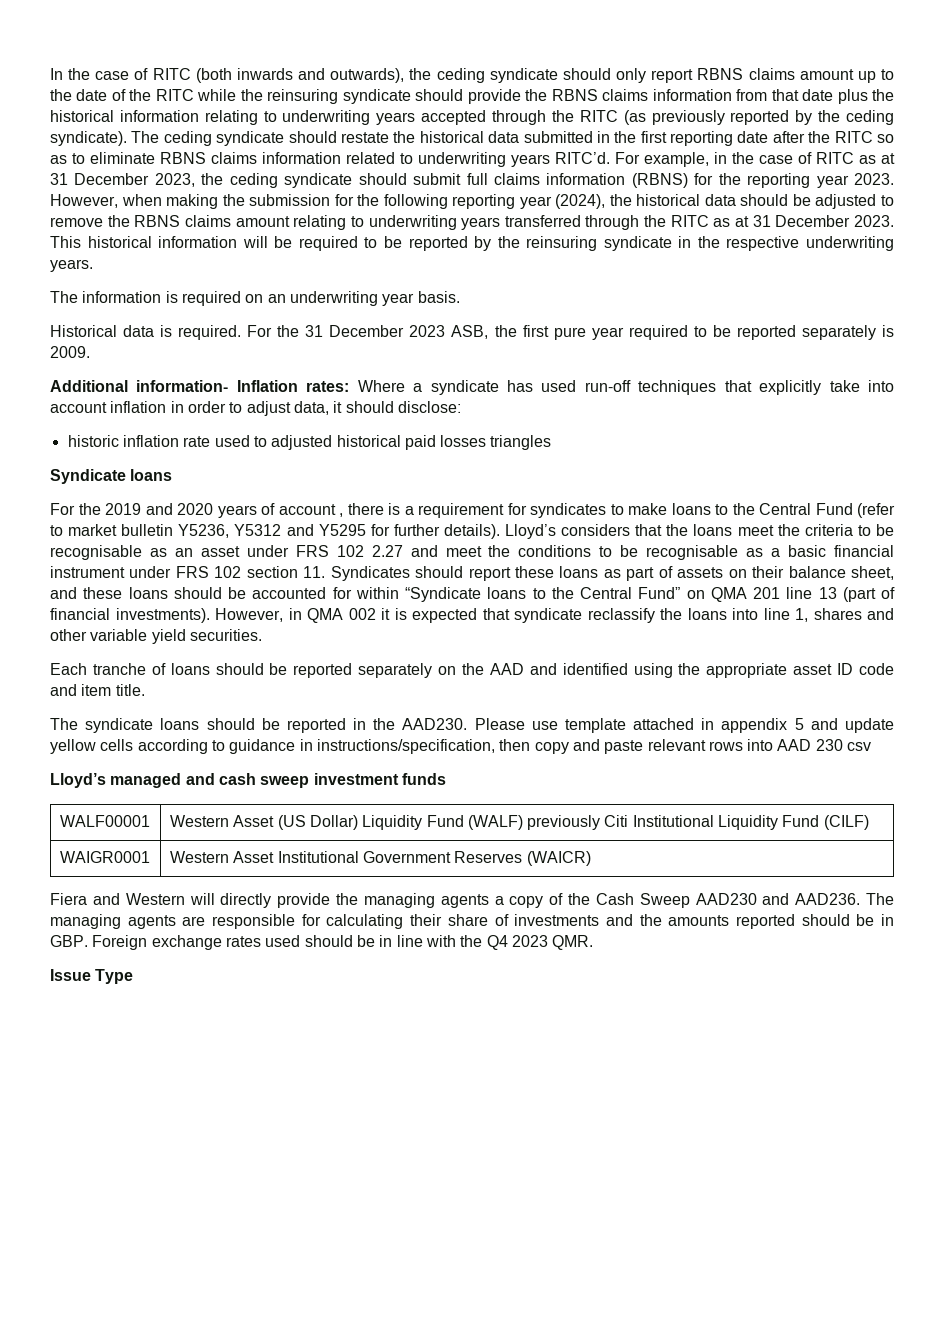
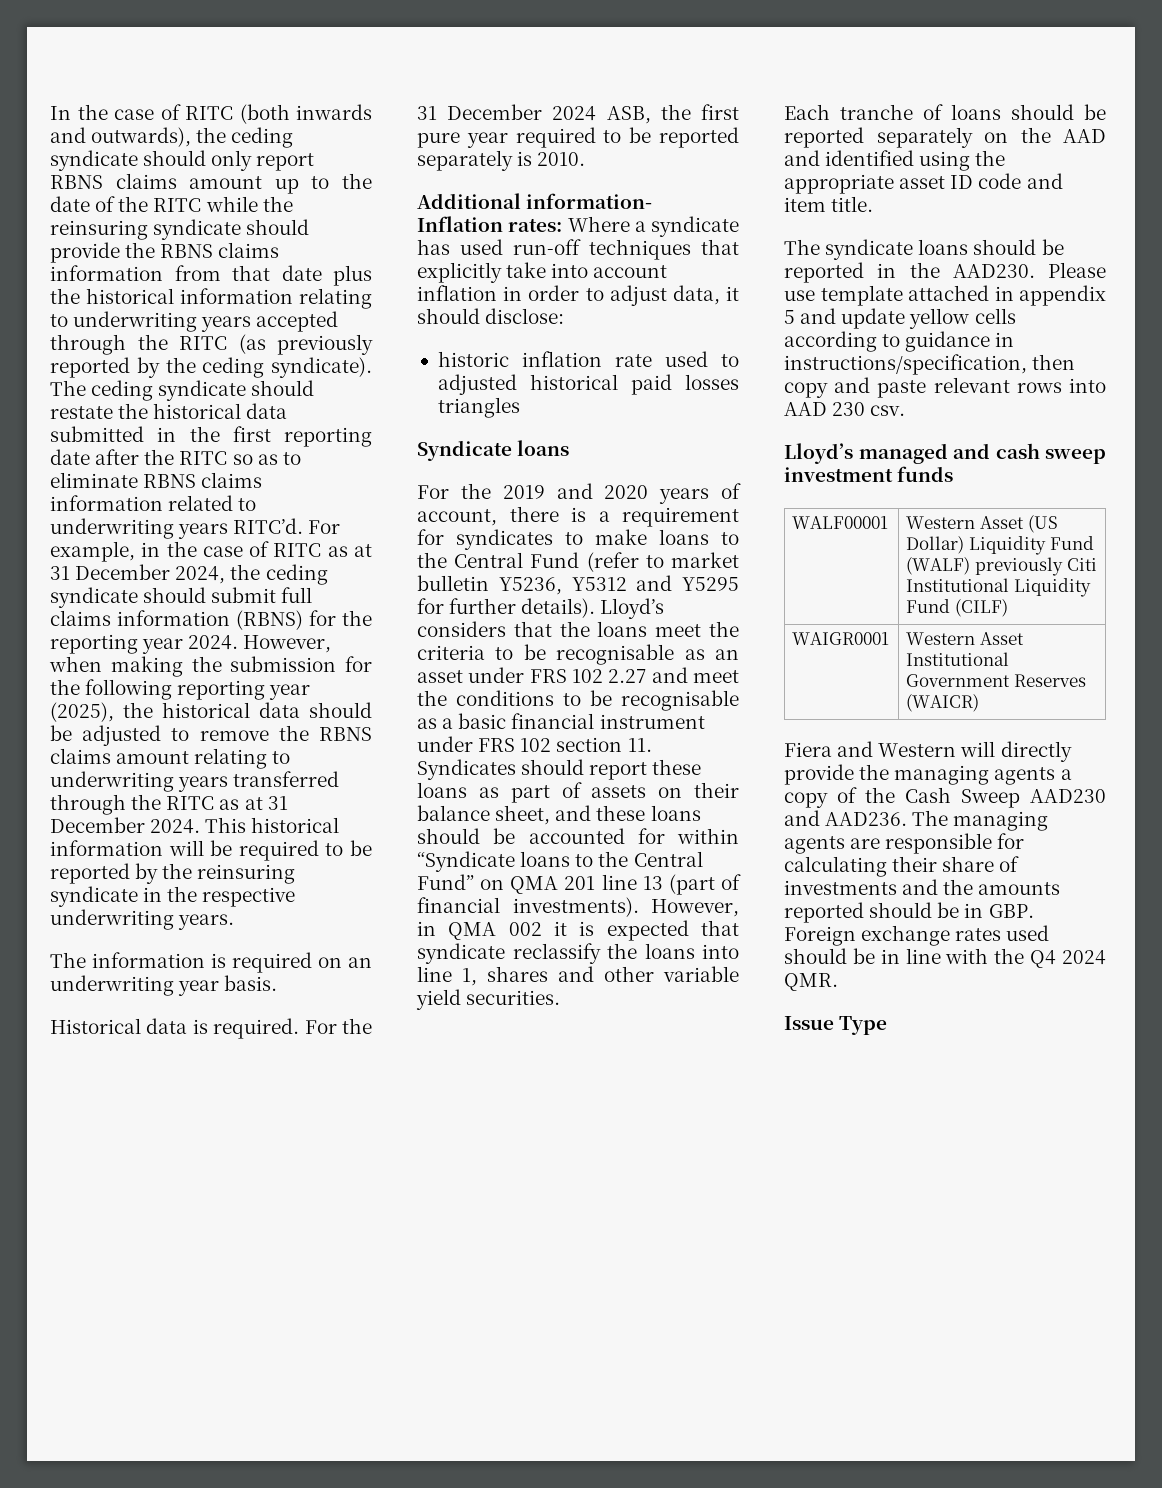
[154,173,195,187] 2023, -> [175,566,226,584] 2024,
[854,173,894,185] 2023. -> [188,635,239,650] 2024.
[555,194,606,209] (2024), -> [50,702,114,722] (2025),
[853,215,894,227] 2023. -> [150,819,201,834] 2024.
[409,325,446,337] 2023 -> [552,106,597,121] 2024
[50,346,90,358] 2009. -> [537,152,586,166] 2010.
[278,504,343,517] account , -> [417,509,497,526] account,
[847,742,872,751] csv -> [870,405,906,416] csv.
[511,935,548,947] 2023 -> [1062,950,1106,965] 2024

